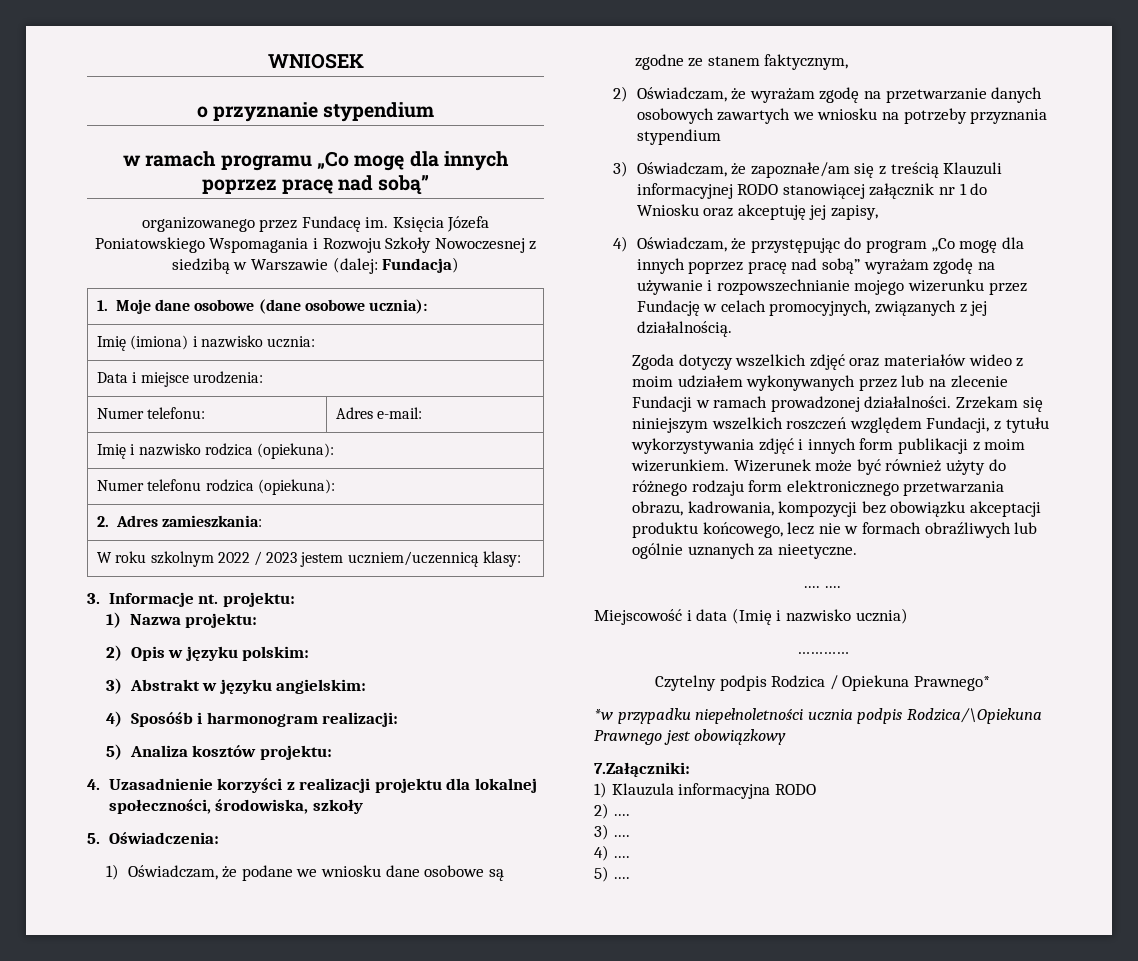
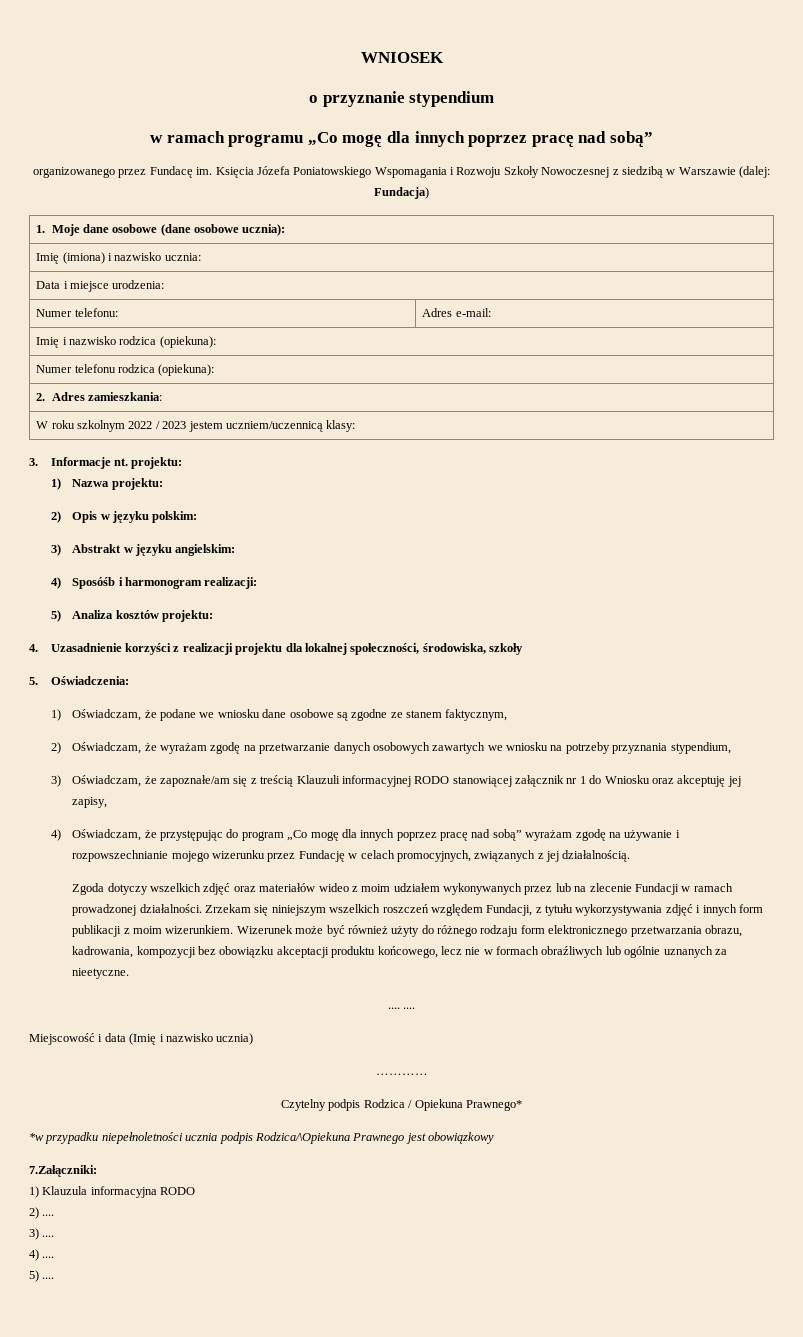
[636,129,721,145] stypendium -> [670,742,731,754] stypendium,

